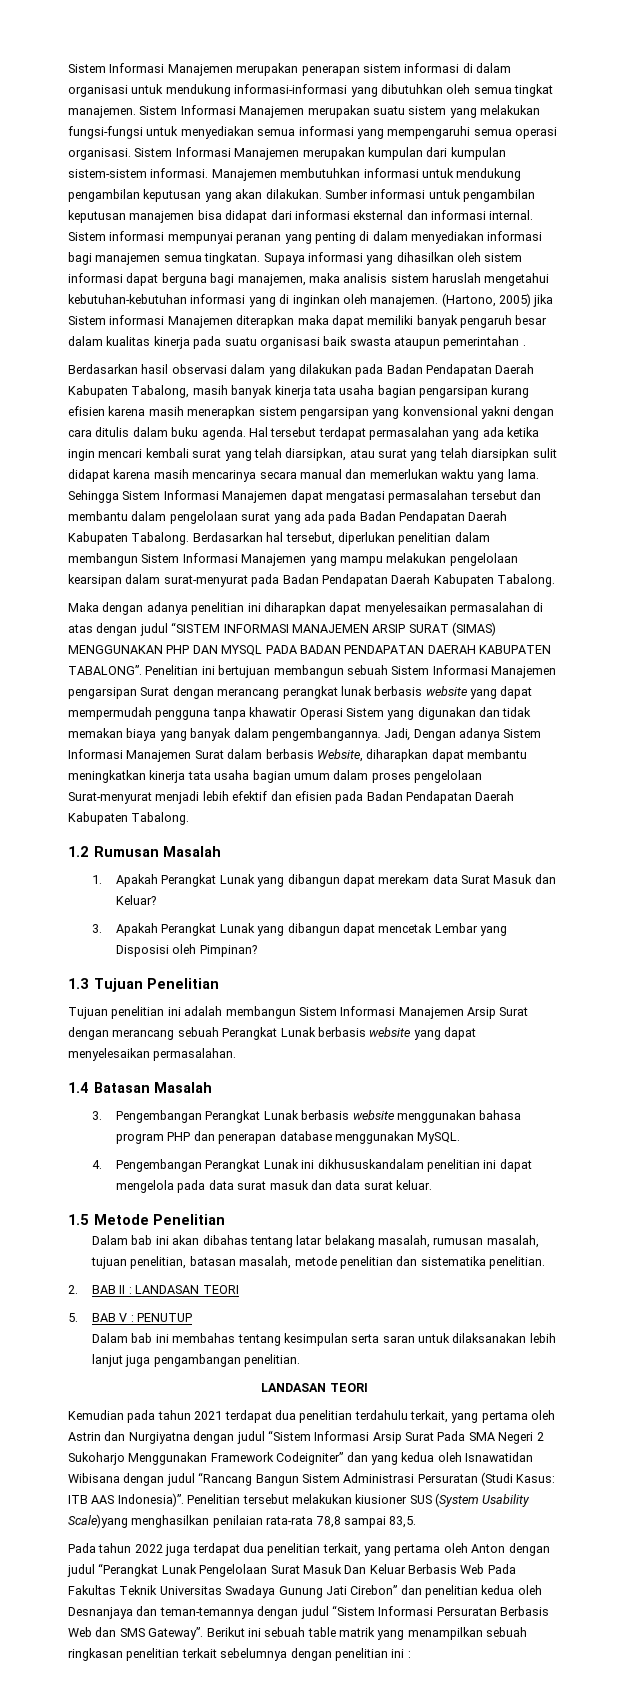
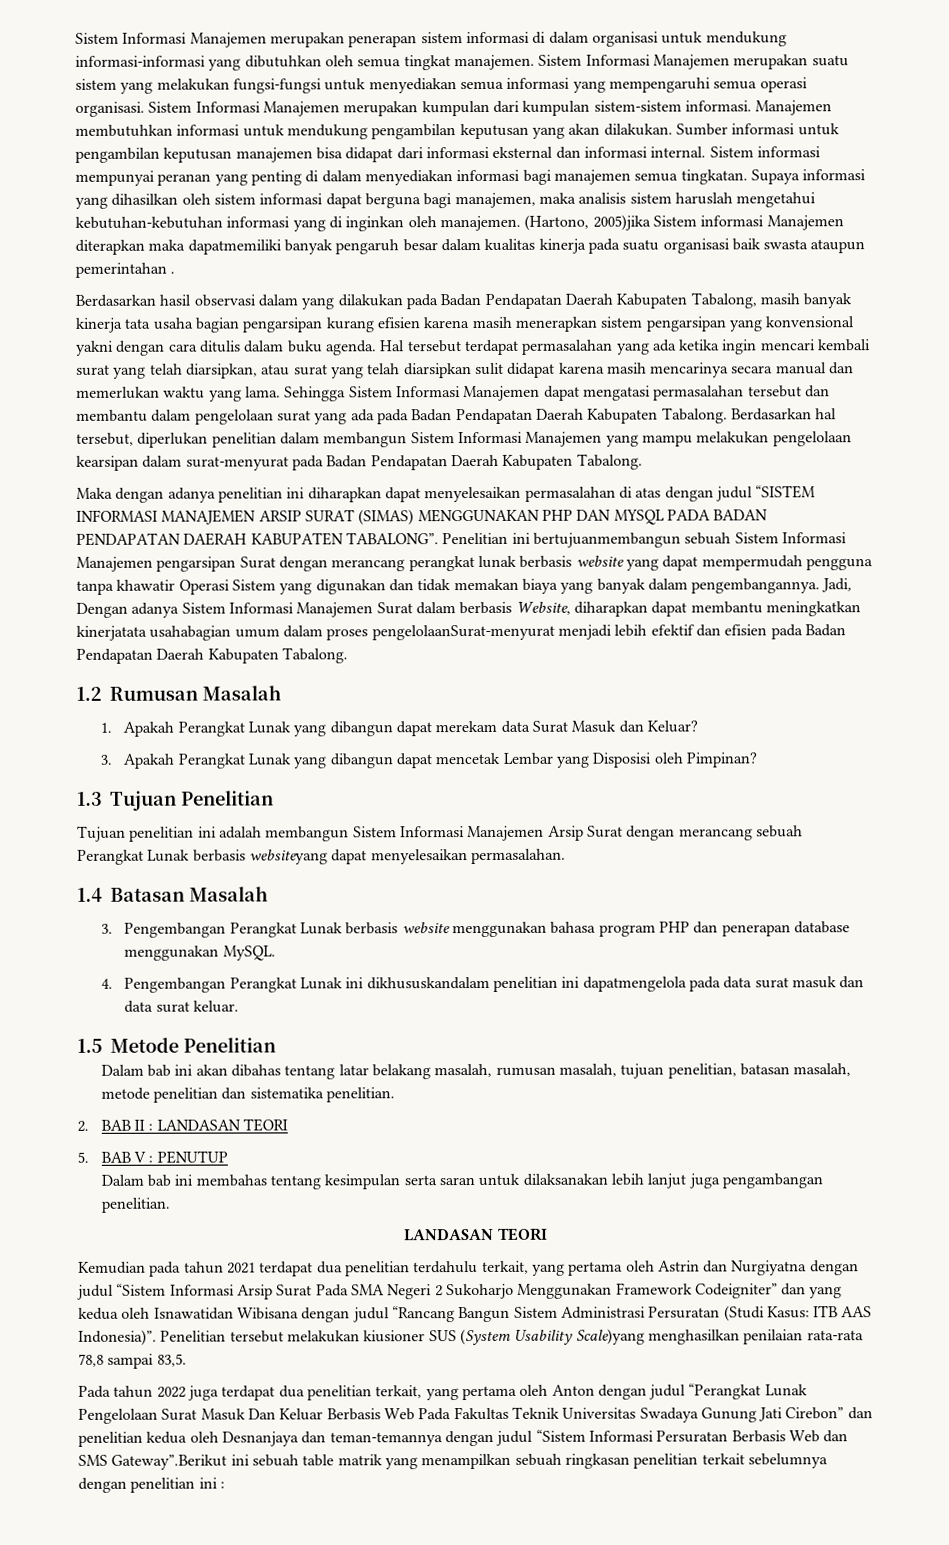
[499,293,554,307] 2005) jika -> [592,214,651,231] 2005)jika
[331,315,414,328] dapat memiliki -> [187,239,282,255] dapatmemiliki
[218,665,344,678] bertujuan membangun -> [532,532,681,548] bertujuanmembangun
[149,770,291,783] kinerja tata usaha bagian -> [76,625,232,641] kinerjatata usahabagian
[414,770,482,783] [68,792,152,804] pengelolaan Surat-menyurat -> [371,624,555,641] pengelolaanSurat-menyurat
[369,1027,441,1040] website yang -> [248,849,328,865] websiteyang
[499,1159,532,1172] [116,1180,175,1193] dapat mengelola -> [582,976,687,992] dapatmengelola
[148,1627,245,1640] Gateway”. Berikut -> [111,1454,228,1470] Gateway”.Berikut

